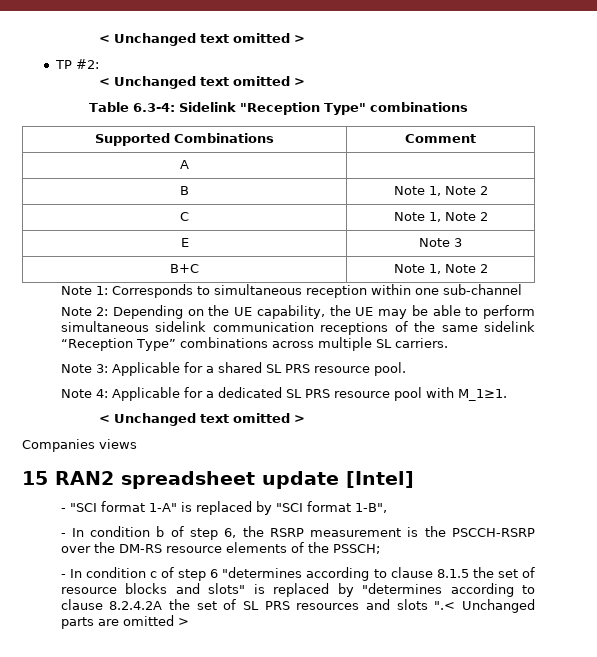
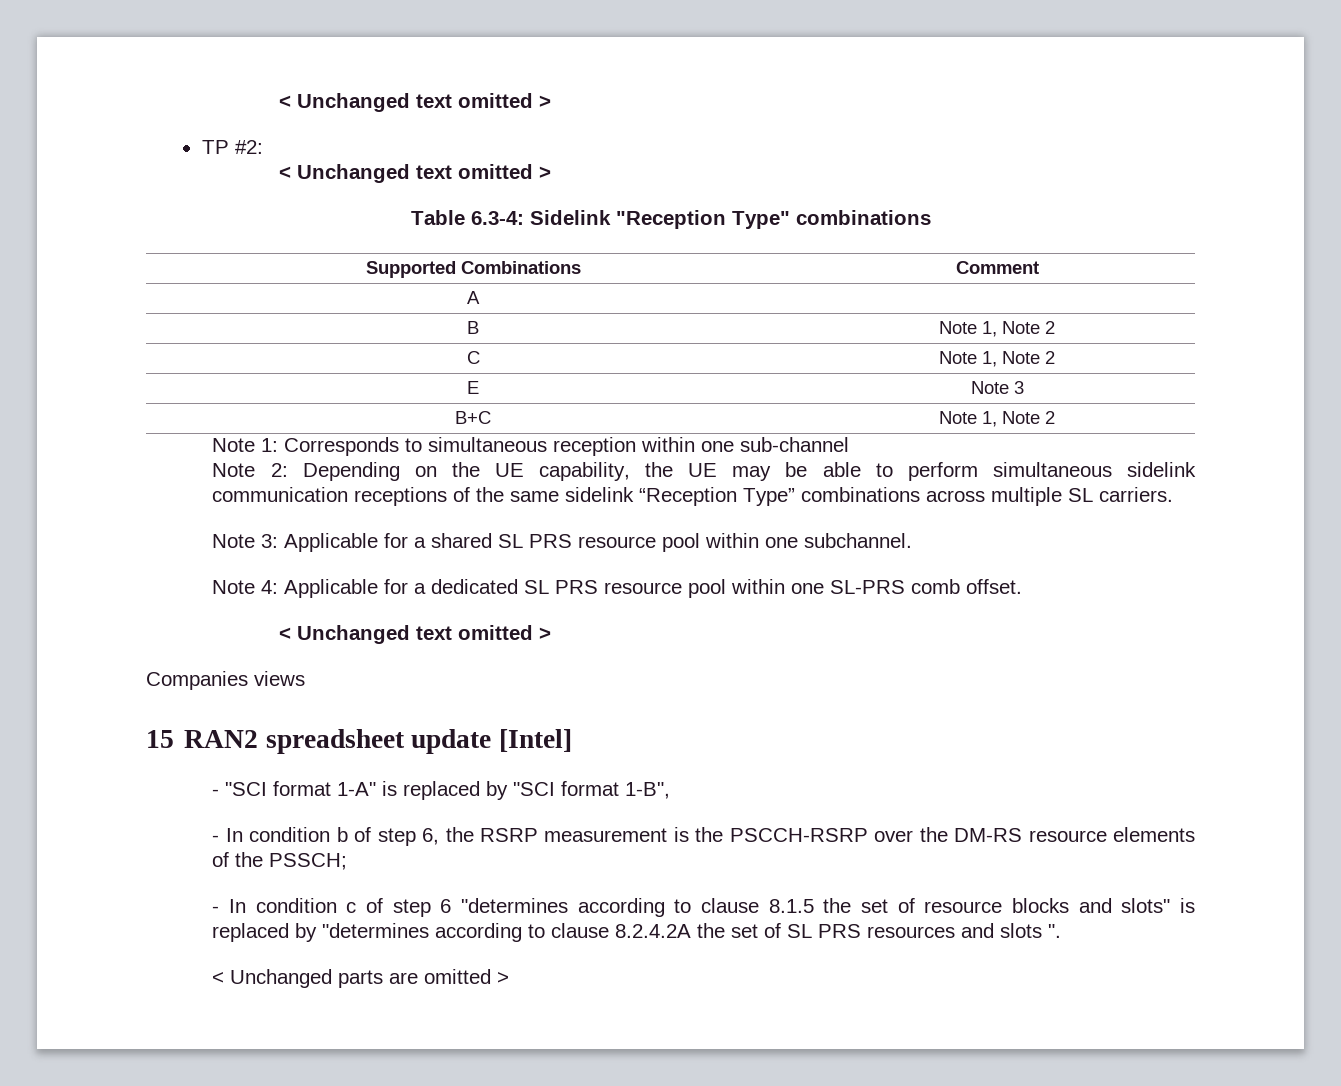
[373,362,406,376] pool. -> [662,533,913,552] pool within one subchannel.
[425,387,507,401] with M_1≥1. -> [731,579,1023,594] within one SL-PRS comb offset.
[434,601,456,610] ".< -> [1048,924,1062,938] [212,972,225,984] ". // <

